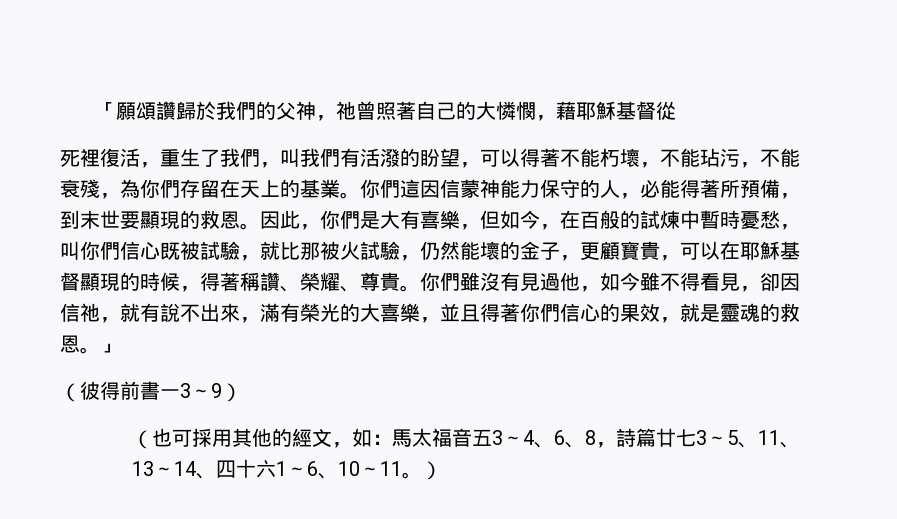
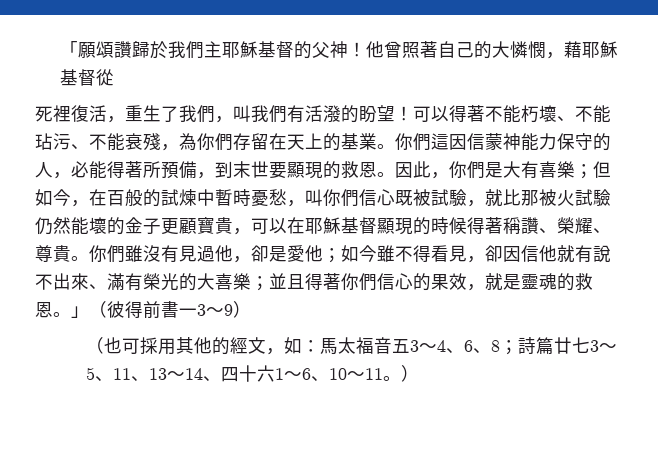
[255,101,356,121] 的父神，祂 -> [204,41,385,59] 主耶穌基督的父神！他
[460,162,480,168] ， -> [395,106,413,121] ！
[640,162,660,168] ， -> [557,116,575,121] 、
[740,162,760,168] ， -> [71,144,89,149] 、
[460,224,480,230] ， -> [575,164,593,179] ；
[400,255,420,261] ， -> (611, 197) none
[560,255,580,261] ， -> (161, 226) none
[180,286,200,292] ， -> (467, 225) none
(600, 289) none -> [251,245,341,263] 卻是愛他；
[80,303,120,323] 祂， -> [539,245,557,262] 他
[240,317,260,323] ， -> [89,284,107,289] 、
[420,317,440,323] ， -> [251,276,269,291] ；
(120, 348) // -> (89, 312) none
[595,442,616,448] ， -> [499,340,518,355] ；

